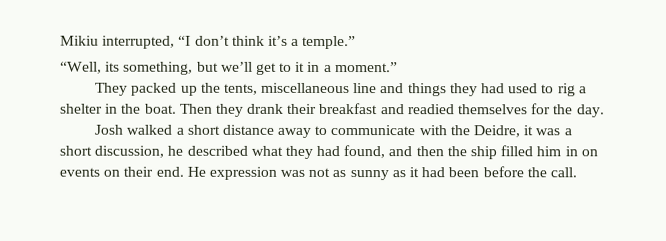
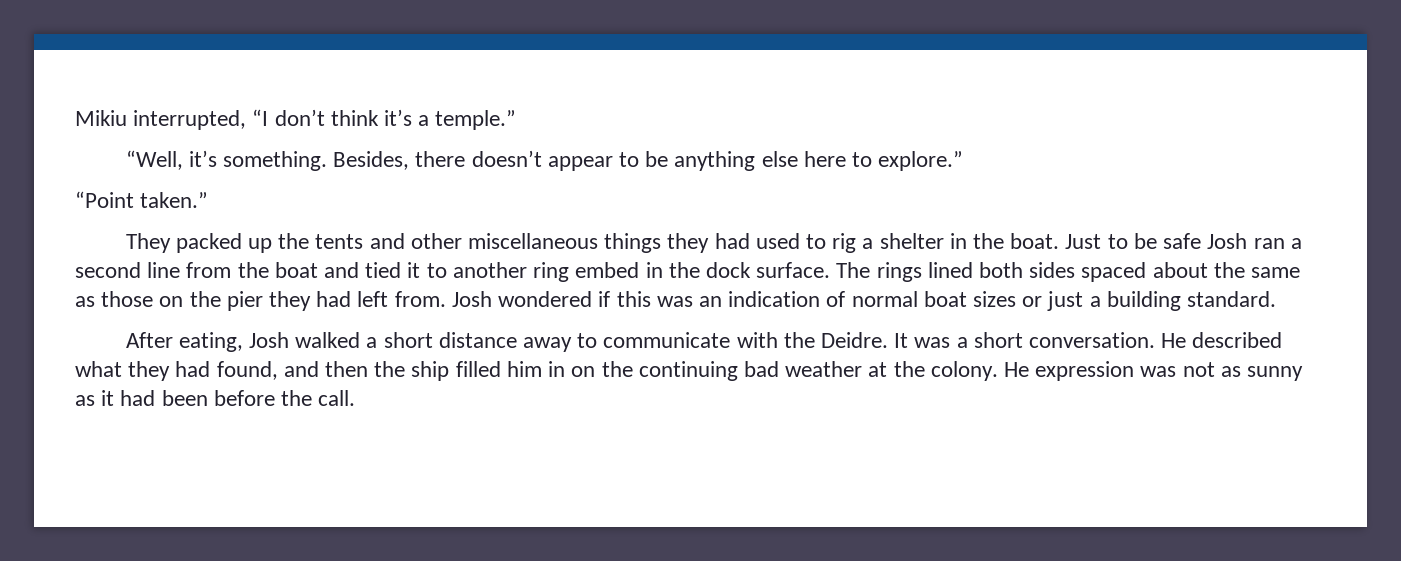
[105,61,398,75] its something, but we’ll get to it in a moment.” -> [188,150,964,171] [75,191,209,208] it’s something. Besides, there doesn’t appear to be anything else here to explore.” // “Point taken.”
[223,82,405,95] tents, miscellaneous line and -> [315,233,598,249] tents and other miscellaneous
[179,102,605,118] Then they drank their breakfast and readied themselves for the day. // -> [1065,233,1302,249] [75,262,1301,282] [75,291,1277,311] [125,332,243,352] Just to be safe Josh ran a second line from the boat and tied it to another ring embed in the dock surface. The rings lined both sides spaced about the same as those on the pier they had left from. Josh wondered if this was an indication of normal boat sizes or just a building standard. // After eating,
[472,125,534,138] Deidre, it -> [821,332,909,348] Deidre. It
[94,145,184,158] discussion, he -> [1029,332,1187,348] conversation. He
[59,166,184,177] events on their end. -> [601,361,998,381] the continuing bad weather at the colony.

